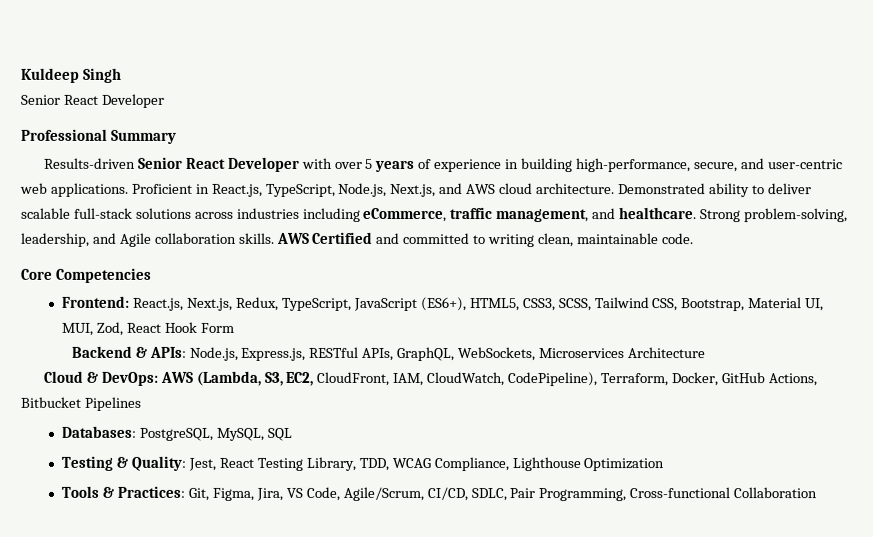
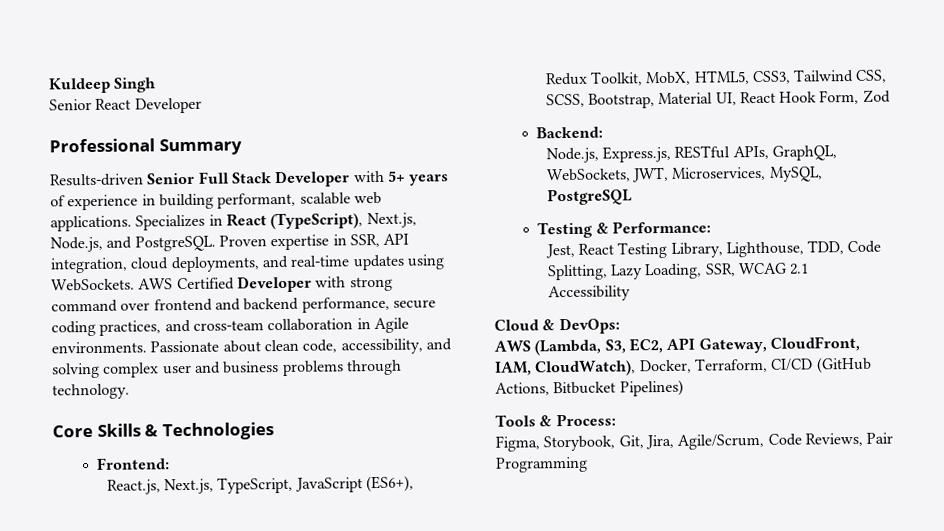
[185,156,374,172] React Developer with over 5 -> [198,170,406,188] Full Stack Developer with 5+
[575,158,843,173] [20,182,812,198] [21,207,848,223] [21,231,694,248] [20,267,153,283] high-performance, secure, and user-centric web applications. Proficient in React.js, TypeScript, Node.js, Next.js, and AWS cloud architecture. Demonstrated ability to deliver scalable full-stack solutions across industries including eCommerce, traffic management, and healthcare. Strong problem-solving, leadership, and Agile collaboration skills. AWS Certified and committed to writing clean, maintainable code. // Core Competencies -> [217,191,382,209] [50,212,417,232] [50,233,410,253] [50,254,445,274] [51,275,393,293] [51,296,436,313] [51,317,409,337] [51,338,452,355] [52,359,402,379] [52,383,130,400] [52,422,274,441] performant, scalable web applications. Specializes in React (TypeScript), Next.js, Node.js, and PostgreSQL. Proven expertise in SSR, API integration, cloud deployments, and real-time updates using WebSockets. AWS Certified Developer with strong command over frontend and backend performance, secure coding practices, and cross-team collaboration in Agile environments. Passionate about clean code, accessibility, and solving complex user and business problems through technology. // Core Skills & Technologies
(130, 301) none -> (171, 463) //
[235,296,279,311] Redux, -> (214, 486) none
(466, 304) none -> [544,71,692,86] Redux Toolkit, MobX,
[557,298,591,312] SCSS, -> (791, 77) none
(678, 305) none -> [545,93,585,108] SCSS,
[61,321,235,336] [70,345,186,358] MUI, Zod, React Hook Form // Backend & APIs: -> [739,89,891,105] [536,126,604,139] React Hook Form, Zod // Backend: //
[538,347,705,359] Microservices Architecture -> [630,166,823,183] [546,188,632,206] [537,220,712,239] [544,240,882,259] [547,262,810,281] [547,285,631,302] JWT, Microservices, MySQL, PostgreSQL // Testing & Performance: // Jest, React Testing Library, Lighthouse, TDD, Code Splitting, Lazy Loading, SSR, WCAG 2.1 Accessibility
(158, 378) none -> (620, 326) //
[316,371,817,387] [20,396,141,411] [61,425,293,441] [61,455,665,472] [61,485,818,502] CloudFront, IAM, CloudWatch, CodePipeline), Terraform, Docker, GitHub Actions, Bitbucket Pipelines // Databases: PostgreSQL, MySQL, SQL // Testing & Quality: Jest, React Testing Library, TDD, WCAG Compliance, Lighthouse Optimization // Tools & Practices: Git, Figma, Jira, VS Code, Agile/Scrum, CI/CD, SDLC, Pair Programming, Cross-functional Collaboration -> [666,335,860,354] [495,356,872,377] [495,379,684,397] [495,413,616,427] [495,432,894,452] [496,456,588,473] API Gateway, CloudFront, IAM, CloudWatch), Docker, Terraform, CI/CD (GitHub Actions, Bitbucket Pipelines) // Tools & Process: // Figma, Storybook, Git, Jira, Agile/Scrum, Code Reviews, Pair Programming

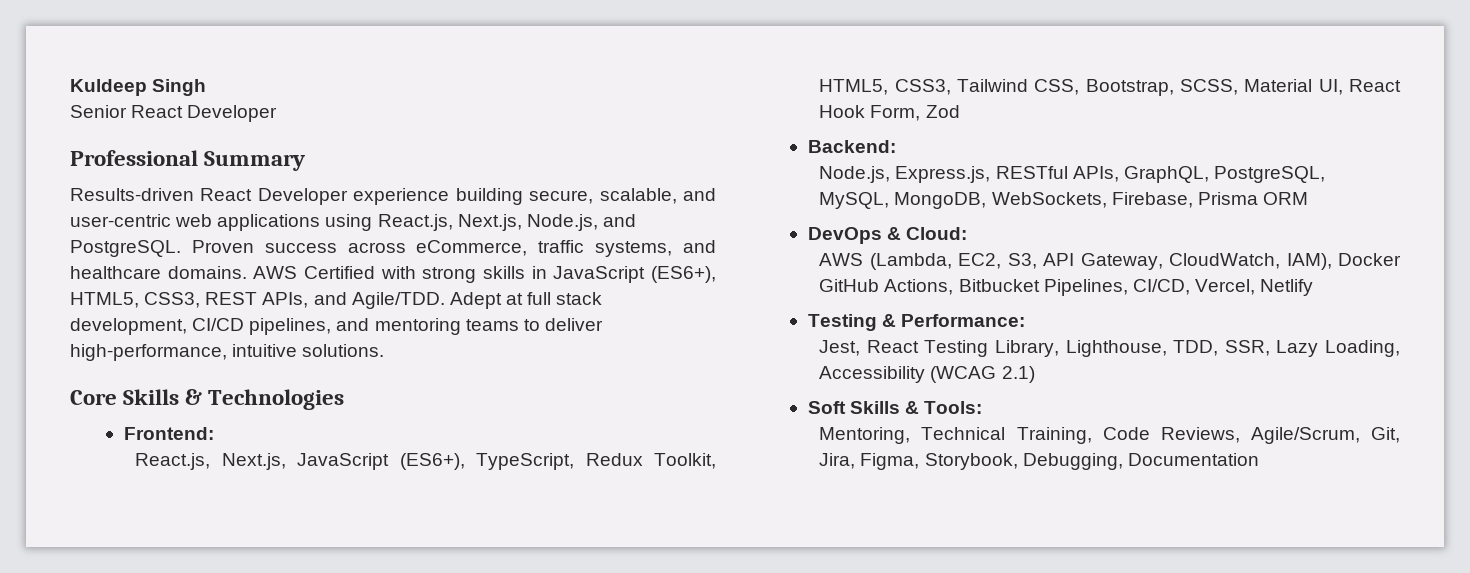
[147,170,450,188] [50,191,382,211] [50,212,364,232] Senior Full Stack Developer with 5+ years of experience in building performant, scalable web applications. Specializes in React (TypeScript), -> [200,188,717,205] [70,214,453,231] React Developer experience building secure, scalable, and user-centric web applications using React.js,
[270,233,410,251] [50,254,445,274] [51,278,135,292] expertise in SSR, API integration, cloud deployments, and real-time updates using WebSockets. -> [264,240,717,257] [70,266,247,279] success across eCommerce, traffic systems, and healthcare domains.
[236,275,312,293] Developer -> (376, 272) none
[51,296,436,313] [51,317,409,337] [51,338,452,355] [52,359,402,379] [52,383,130,400] command over frontend and backend performance, secure coding practices, and cross-team collaboration in Agile environments. Passionate about clean code, accessibility, and solving complex user and business problems through technology. -> [483,266,717,283] [70,292,603,309] [70,318,603,335] [70,344,385,361] skills in JavaScript (ES6+), HTML5, CSS3, REST APIs, and Agile/TDD. Adept at full stack development, CI/CD pipelines, and mentoring teams to deliver high-performance, intuitive solutions.
[217,475,414,494] TypeScript, JavaScript (ES6+), -> [297,453,575,470] JavaScript (ES6+), TypeScript,
[645,71,692,86] MobX, -> (716, 461) none
[545,93,655,109] SCSS, Bootstrap, -> [1085,79,1238,96] Bootstrap, SCSS,
[545,166,823,183] [546,188,632,206] WebSockets, JWT, Microservices, MySQL, PostgreSQL -> [1213,166,1325,183] [819,192,1308,209] [807,227,967,244] [819,253,1401,270] [819,279,1314,296] PostgreSQL, MySQL, MongoDB, WebSockets, Firebase, Prisma ORM // DevOps & Cloud: // AWS (Lambda, EC2, S3, API Gateway, CloudWatch, IAM), Docker GitHub Actions, Bitbucket Pipelines, CI/CD, Vercel, Netlify
[847,240,882,254] [547,262,810,281] [547,285,631,302] [494,317,620,335] [494,335,860,356] [495,356,872,377] [495,379,684,397] [495,413,616,427] [495,432,894,452] [496,456,588,473] Code Splitting, Lazy Loading, SSR, WCAG 2.1 Accessibility // Cloud & DevOps: // AWS (Lambda, S3, EC2, API Gateway, CloudFront, IAM, CloudWatch), Docker, Terraform, CI/CD (GitHub Actions, Bitbucket Pipelines) // Tools & Process: // Figma, Storybook, Git, Jira, Agile/Scrum, Code Reviews, Pair Programming -> [1224,340,1400,357] [819,366,1035,383] [807,401,982,414] [819,427,1400,444] [819,453,1259,470] SSR, Lazy Loading, Accessibility (WCAG 2.1) // Soft Skills & Tools: // Mentoring, Technical Training, Code Reviews, Agile/Scrum, Git, Jira, Figma, Storybook, Debugging, Documentation

